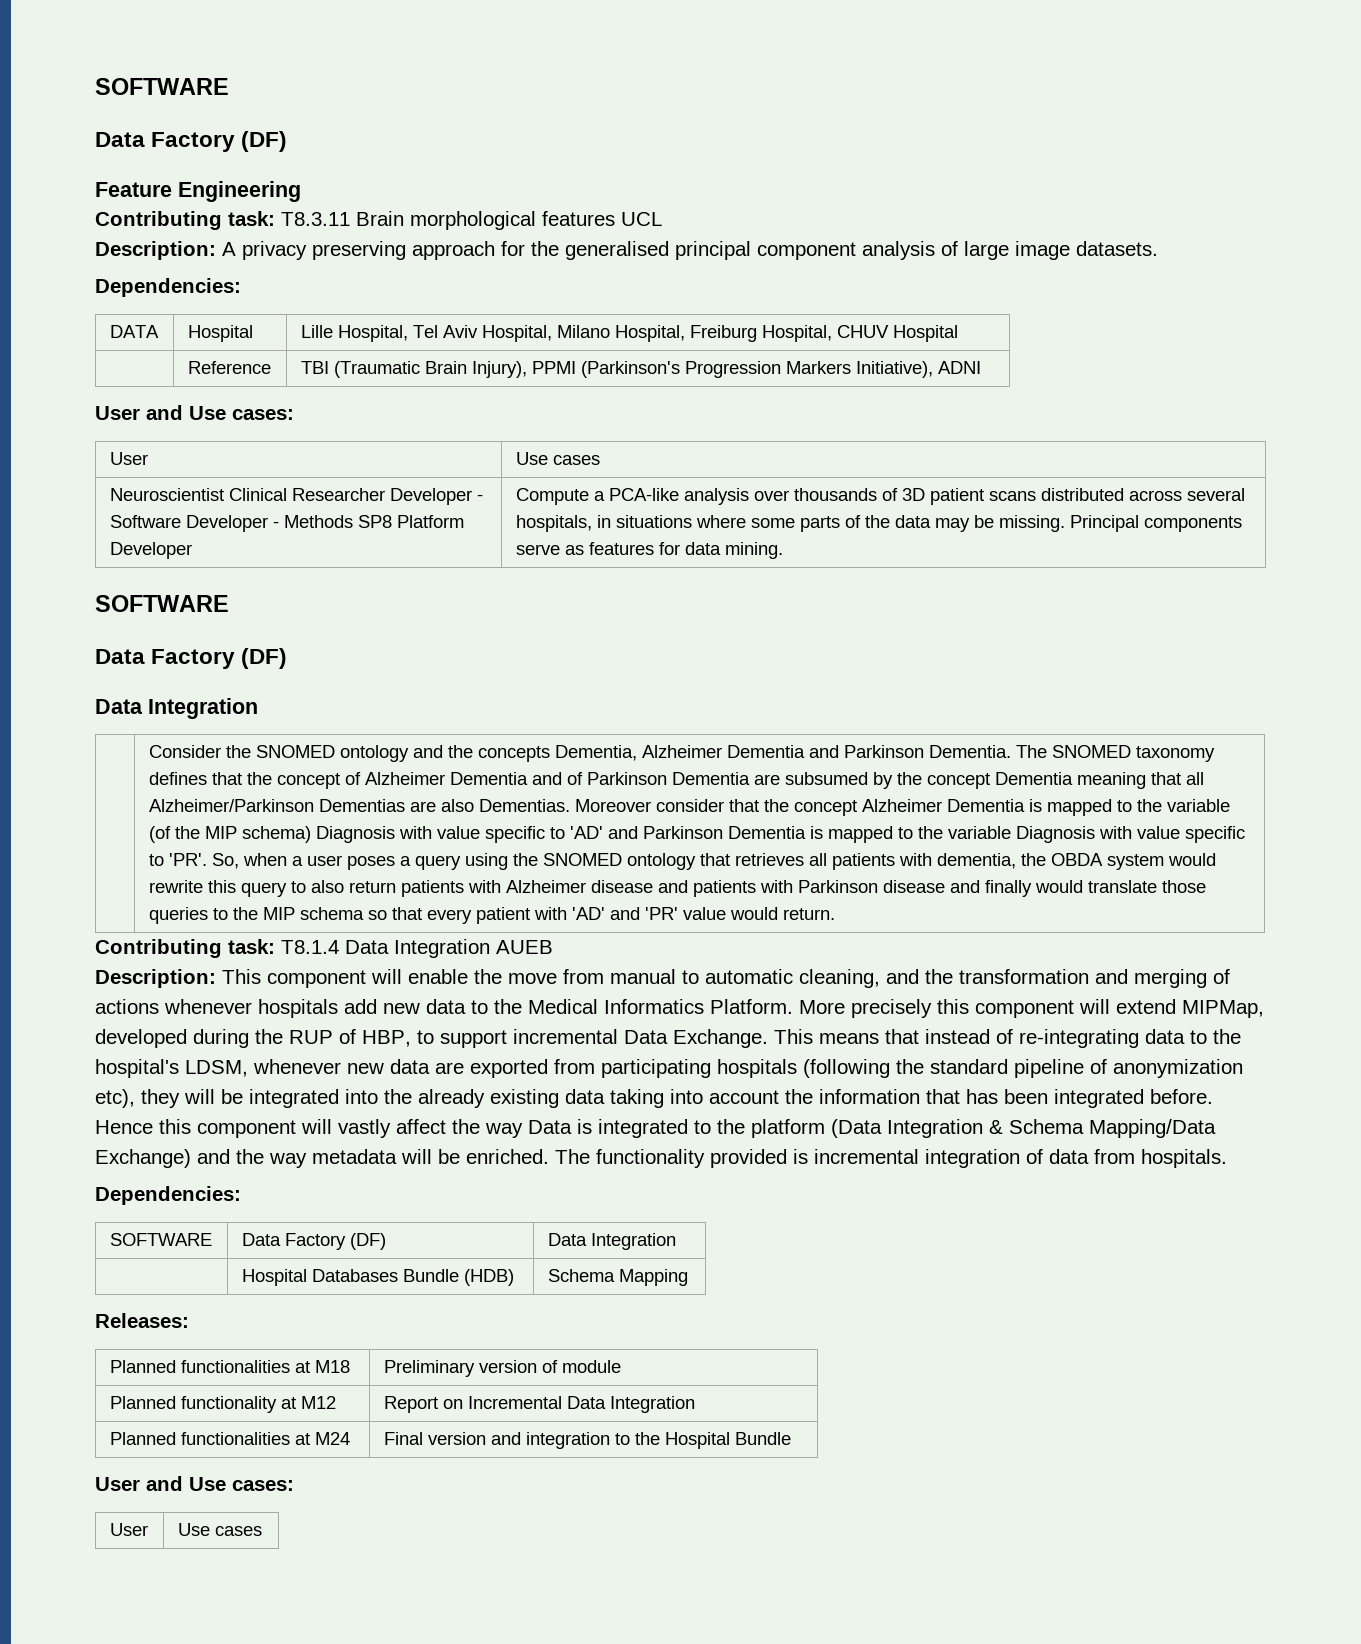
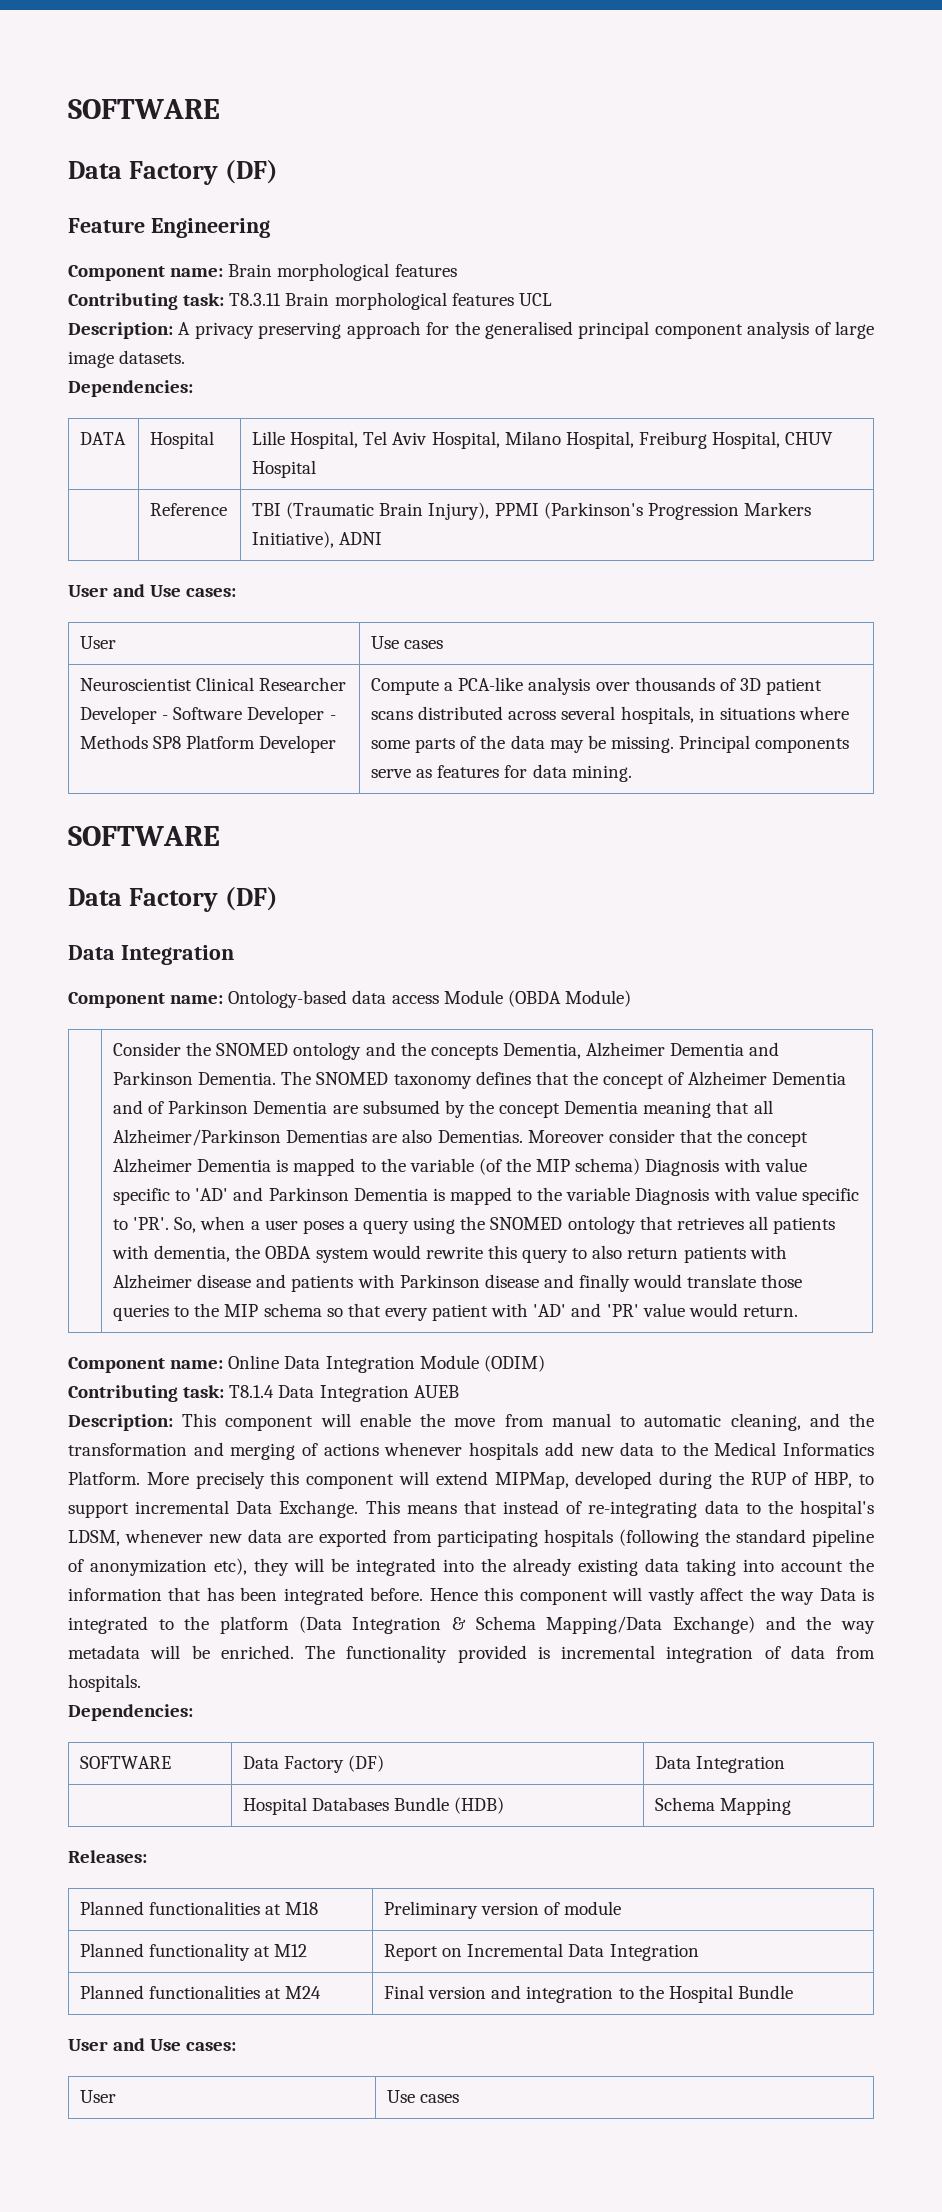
(301, 191) none -> [68,263,457,281] // Component name: Brain morphological features
(258, 708) none -> [68,990,631,1008] // Component name: Ontology-based data access Module (OBDA Module)
(835, 914) none -> [68,1355,545,1373] // Component name: Online Data Integration Module (ODIM)

